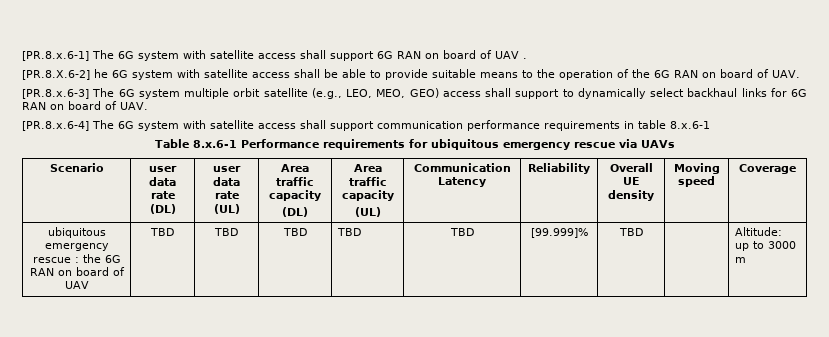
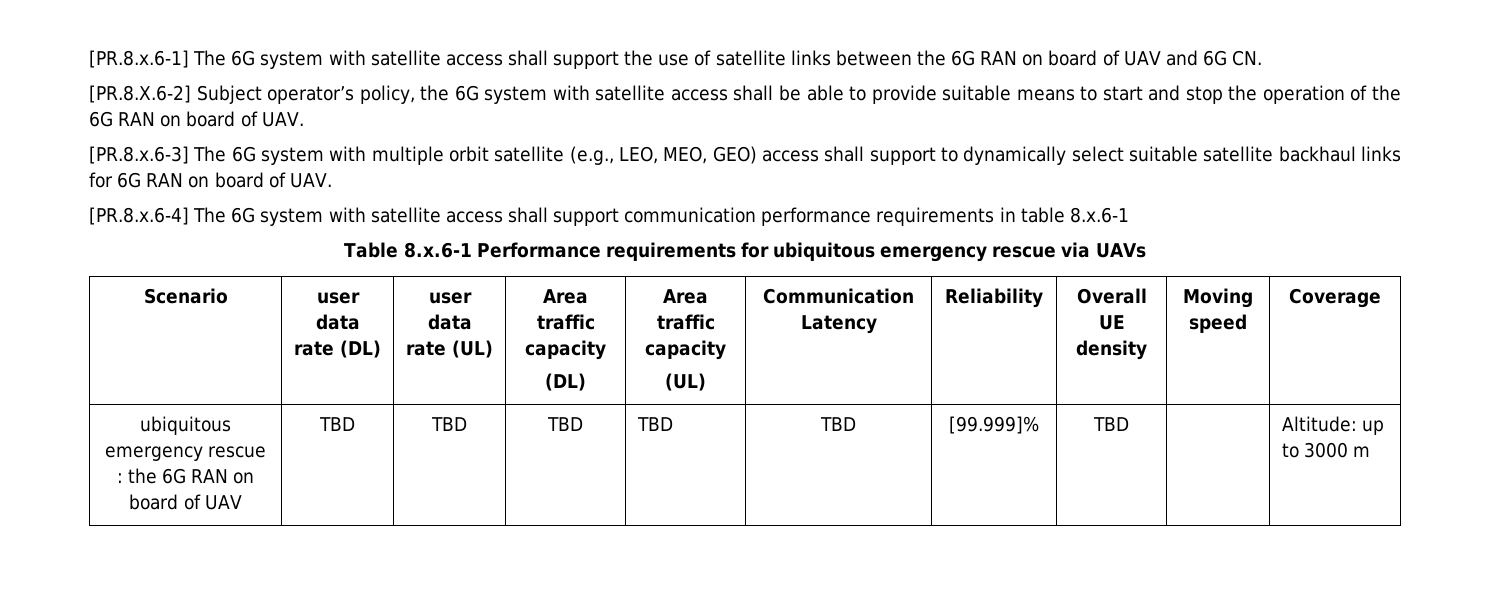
[377,50,527,59] [22,69,108,80] 6G RAN on board of UAV . // [PR.8.X.6-2] he -> [624,50,1263,66] [89,85,450,104] the use of satellite links between the 6G RAN on board of UAV and 6G CN. // [PR.8.X.6-2] Subject operator’s policy, the
(533, 74) none -> [1102,85,1223,104] start and stop
(180, 94) none -> [329,146,367,161] with
(684, 92) none -> [1128,146,1274,162] suitable satellite

